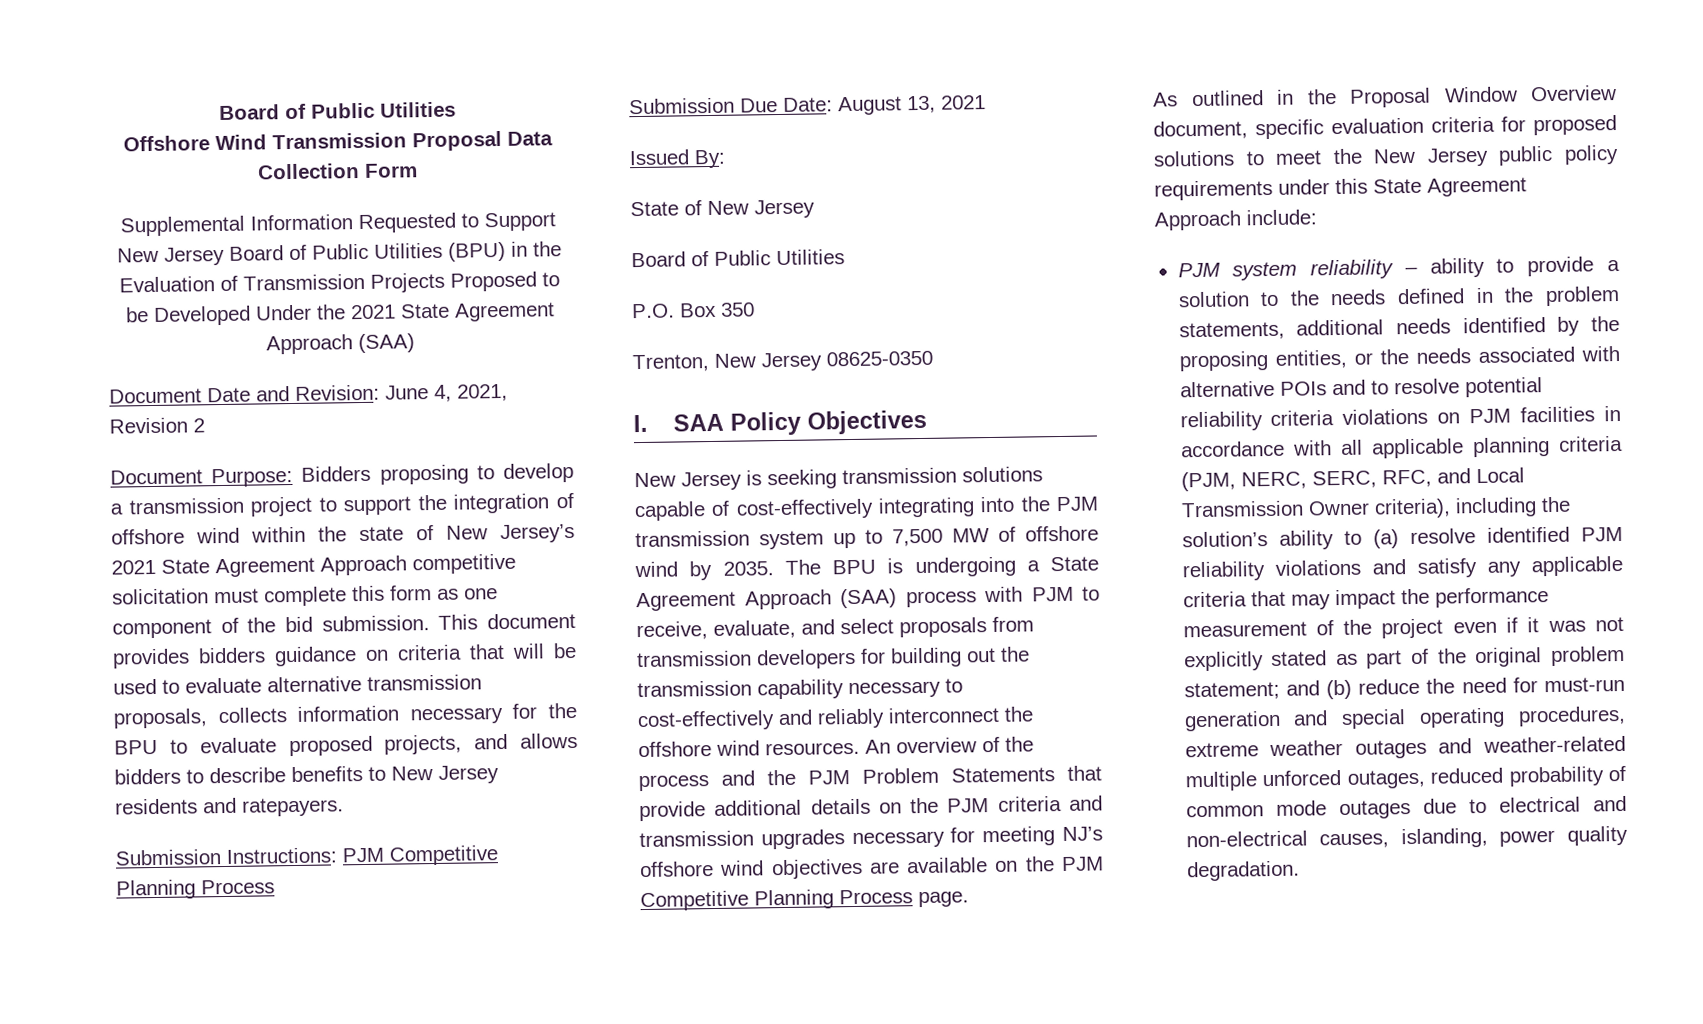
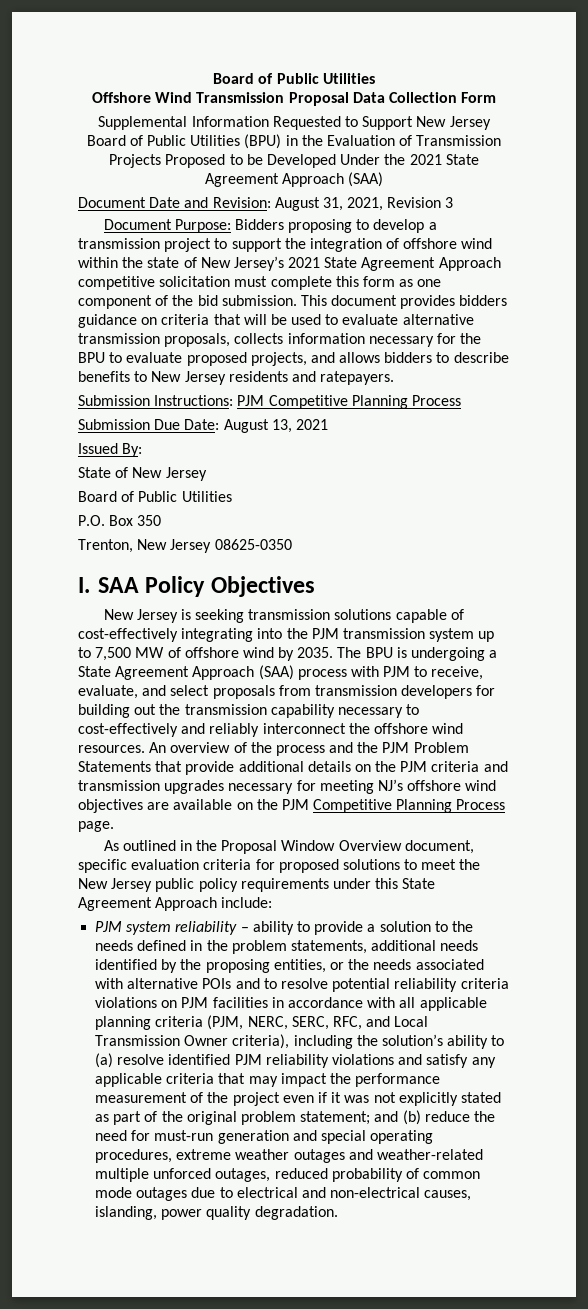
[385,384,452,402] June 4, -> [274,197,343,211] August 31,
[193,418,205,433] 2 -> [445,197,454,208] 3

